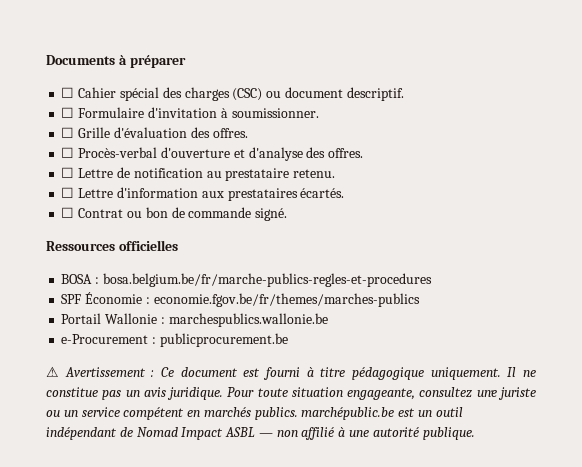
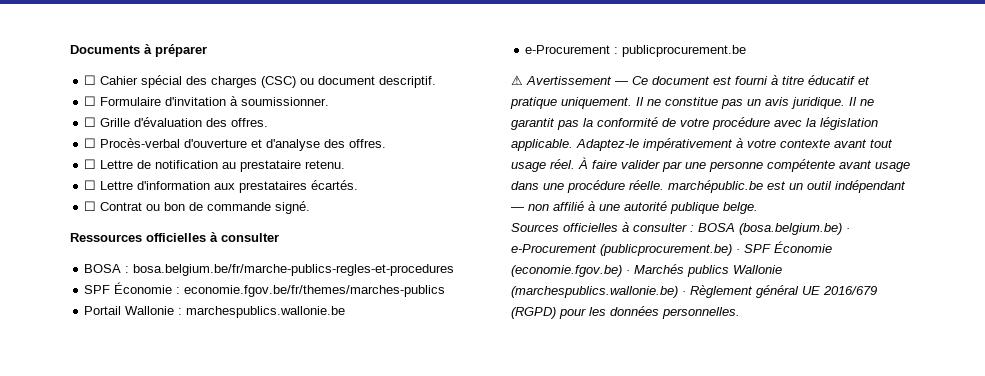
(178, 245) none -> [210,232,279,242] à consulter
[151,370,155,377] : -> [614,81,629,85] —
[352,367,424,380] pédagogique -> [808,75,870,85] [510,97,557,109] éducatif et pratique
[227,387,536,400] [46,407,298,420] Pour toute situation engageante, consultez un·e juriste ou un service compétent en marchés publics. -> [849,97,874,106] [511,117,878,130] [511,138,893,151] [511,157,910,172] [511,180,664,193] Il ne garantit pas la conformité de votre procédure avec la législation applicable. Adaptez-le impérativement à votre contexte avant tout usage réel. À faire valider par une personne compétente avant usage dans une procédure réelle.
[119,427,256,440] de Nomad Impact ASBL -> (906, 186) none
[422,427,475,440] publique. -> [670,202,758,214] [511,222,850,235] [511,241,832,256] [511,264,782,277] [511,285,877,298] [511,306,740,319] publique belge. // Sources officielles à consulter : BOSA (bosa.belgium.be) · e-Procurement (publicprocurement.be) · SPF Économie (economie.fgov.be) · Marchés publics Wallonie (marchespublics.wallonie.be) · Règlement général UE 2016/679 (RGPD) pour les données personnelles.

